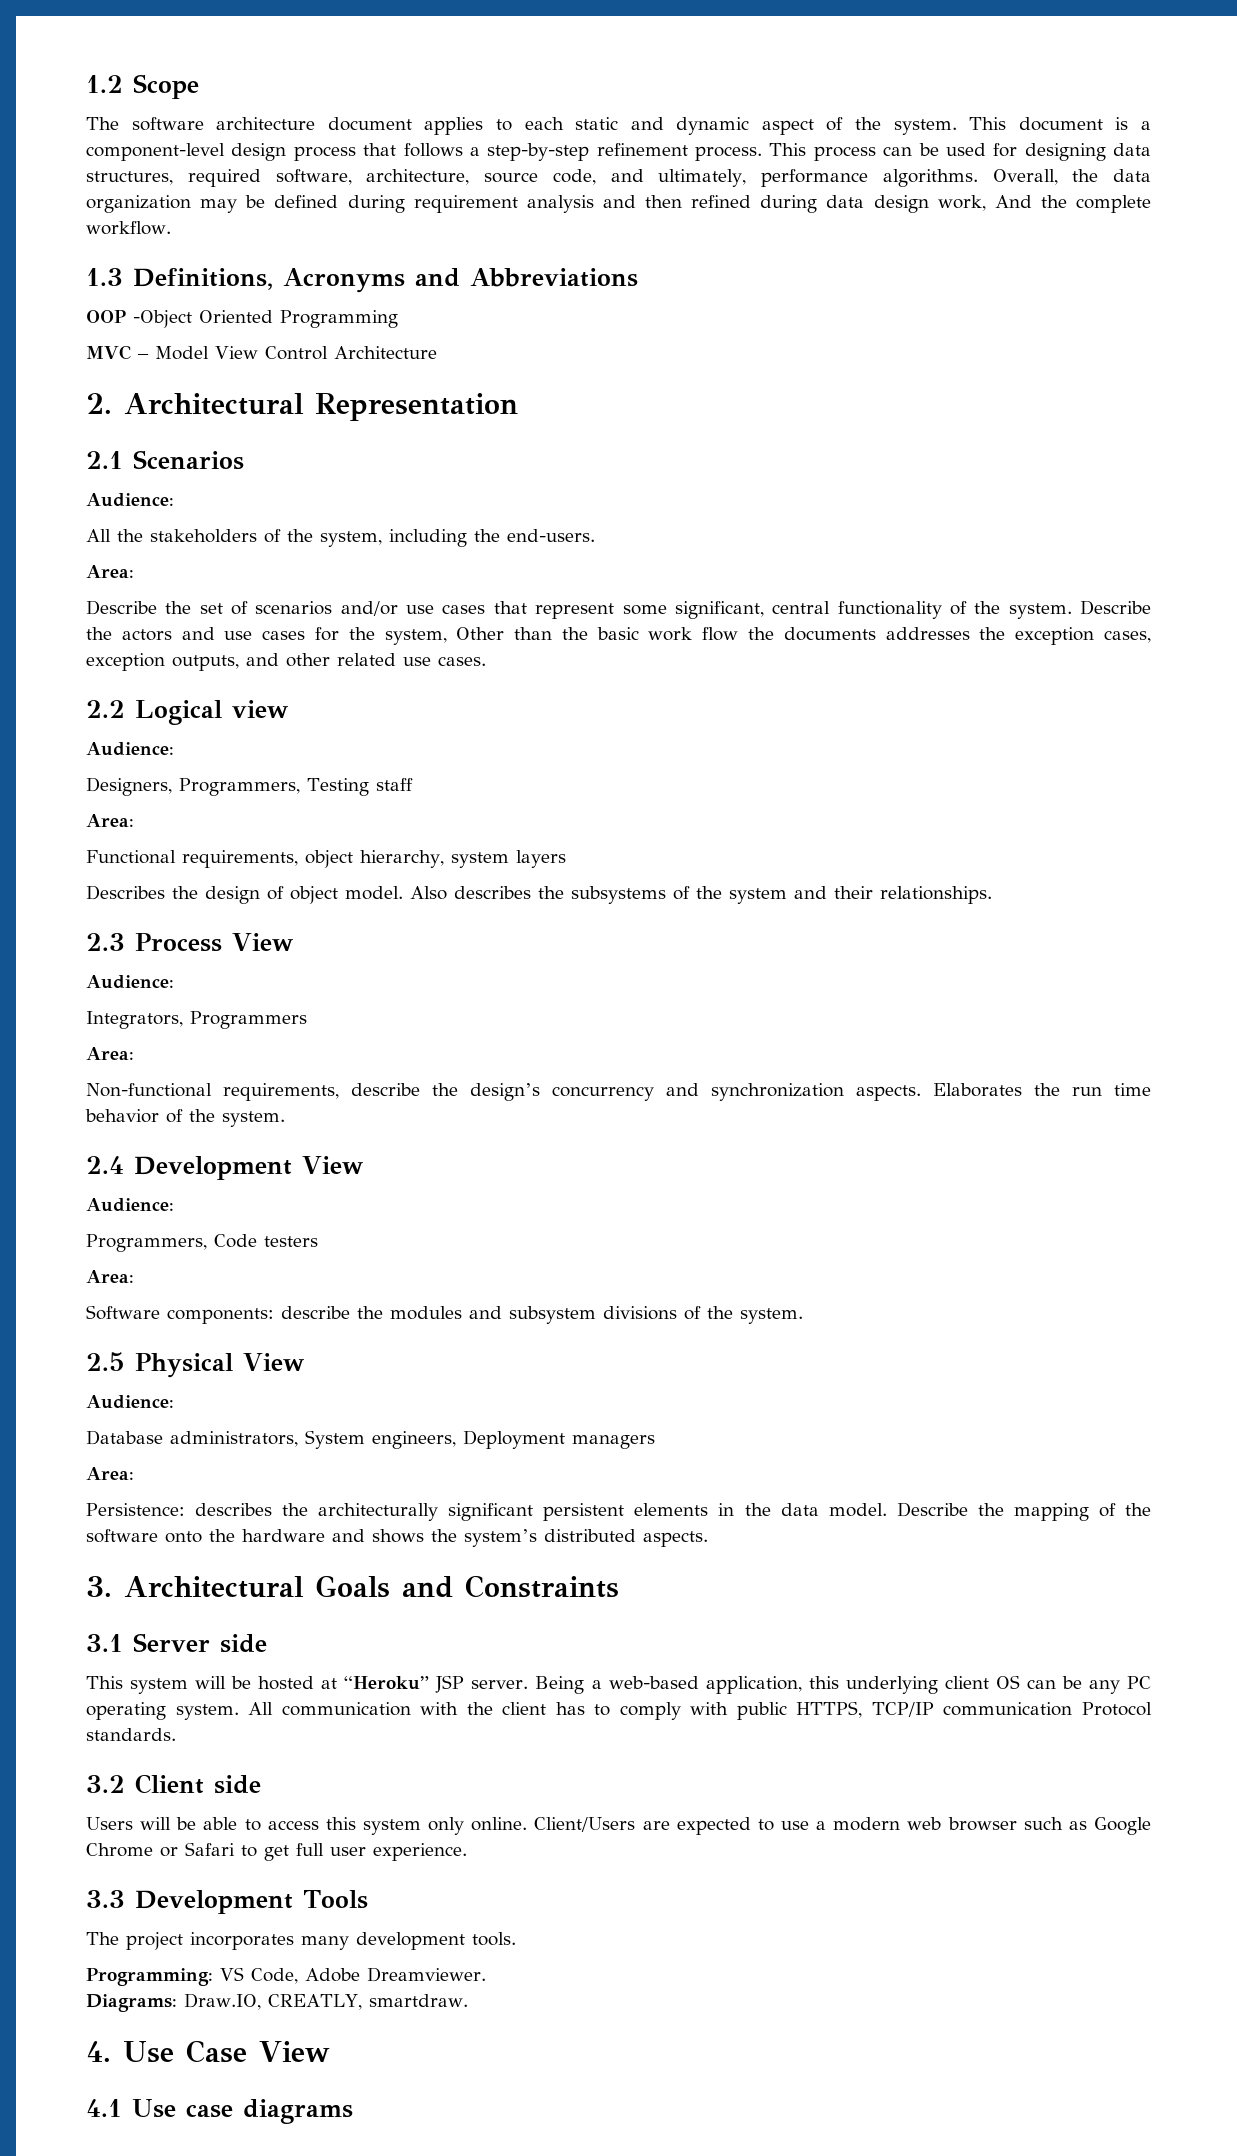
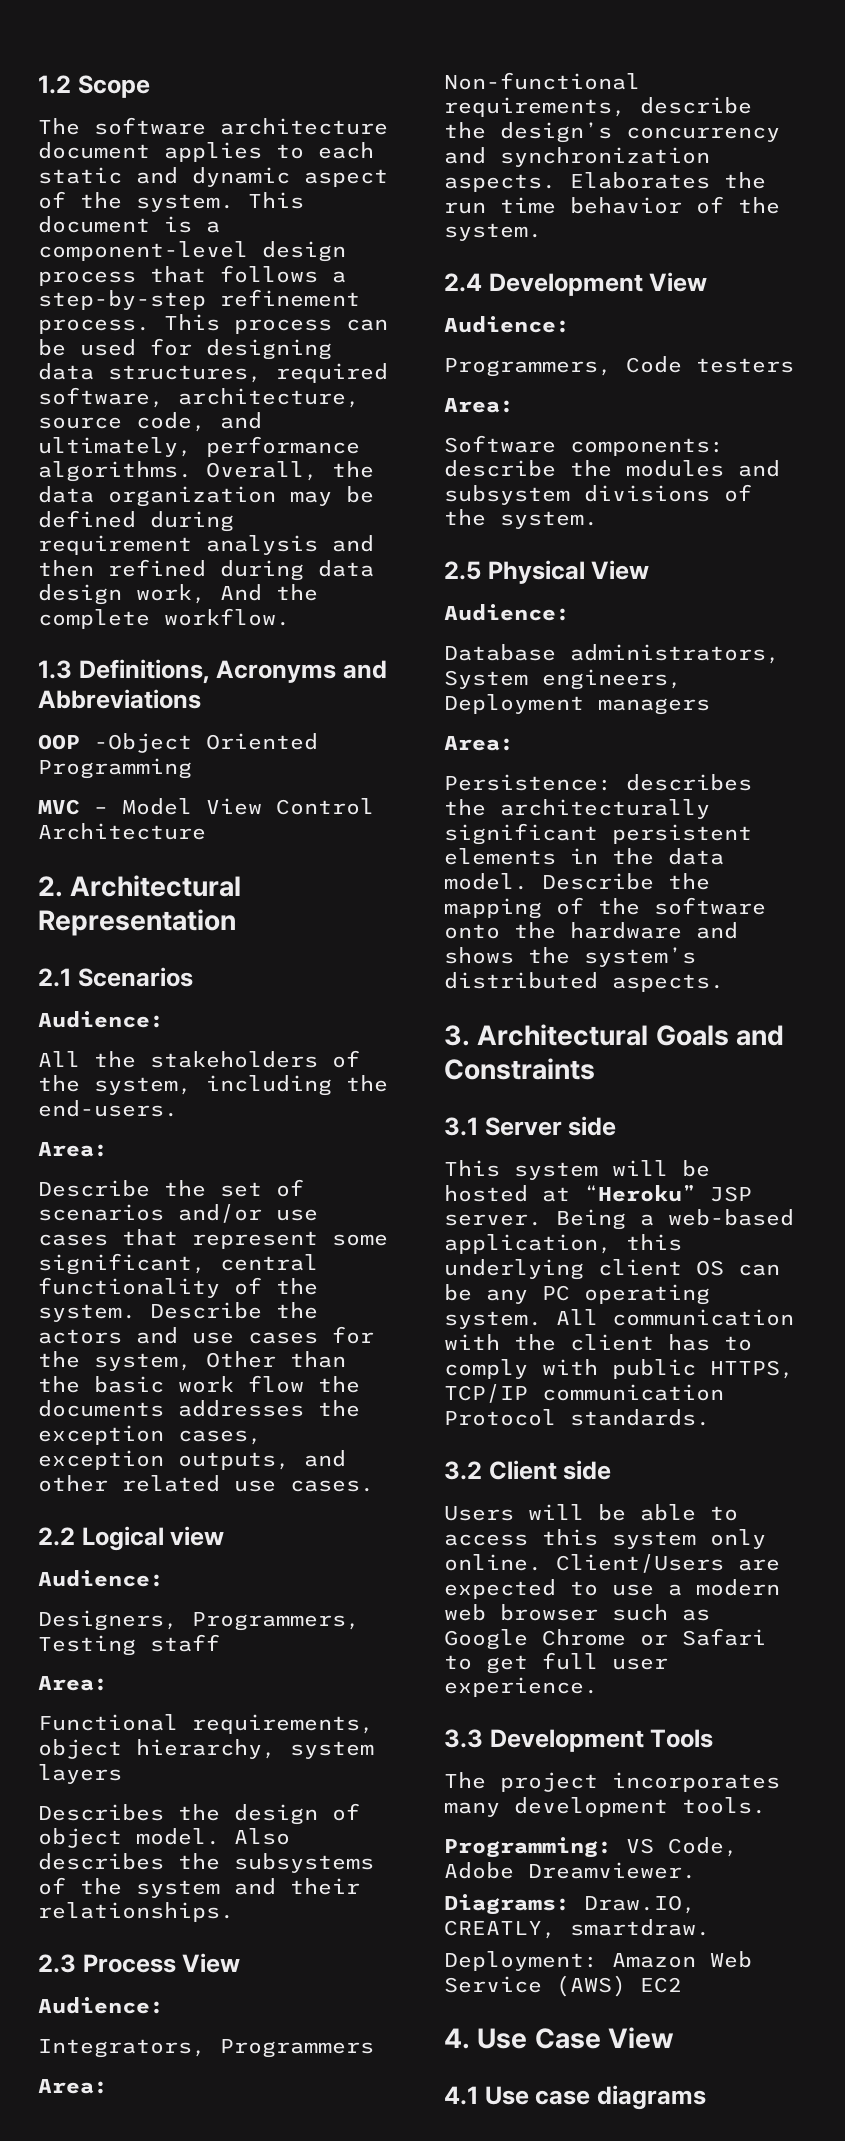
(468, 2000) none -> [444,1951,752,1971] [444,1975,682,1997] // Deployment: Amazon Web Service (AWS) EC2

